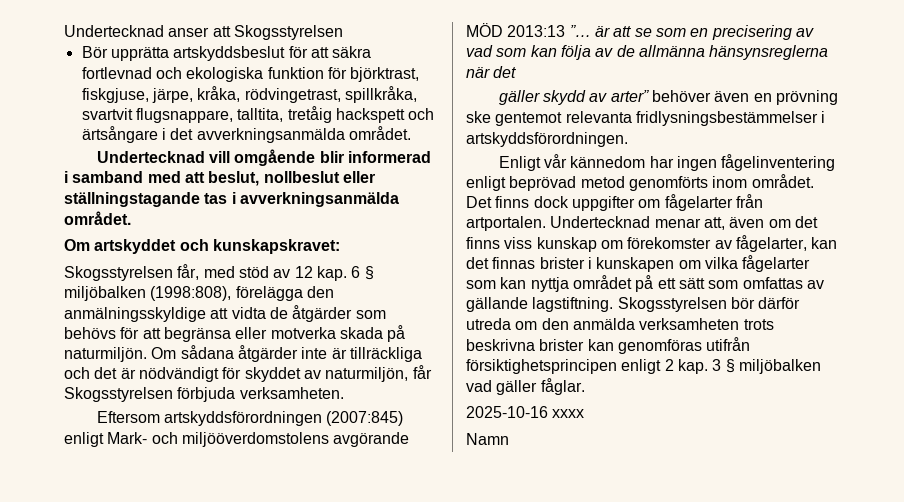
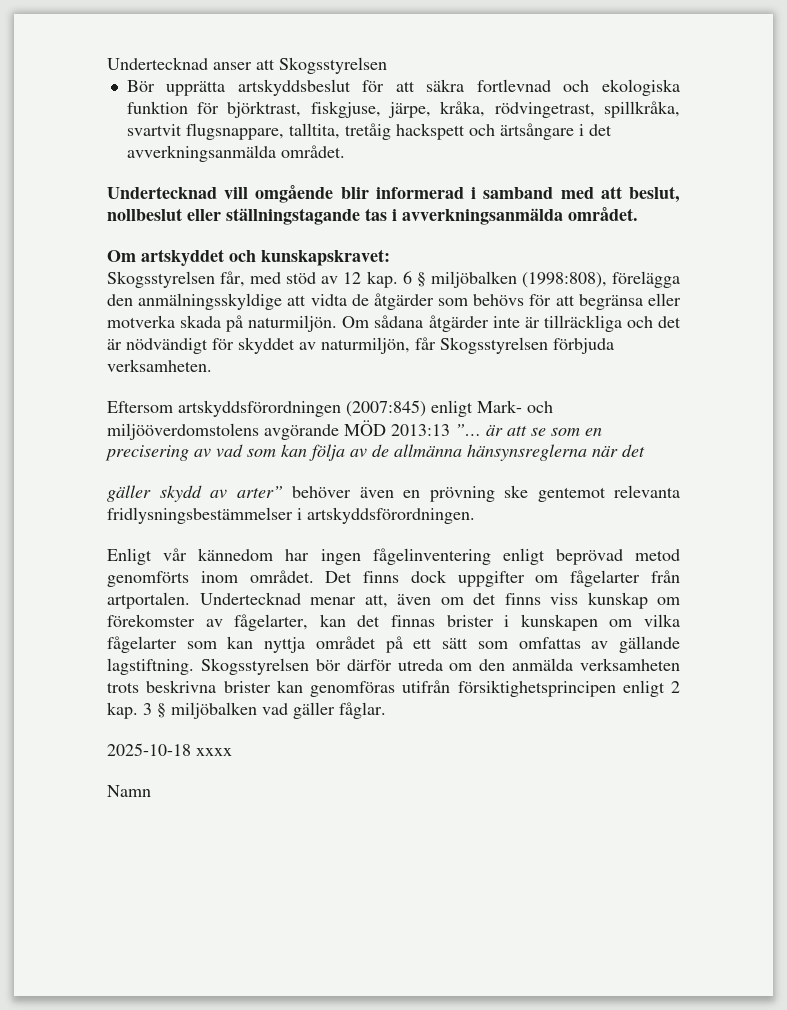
[466,406,548,418] 2025-10-16 -> [107,743,191,756] 2025-10-18

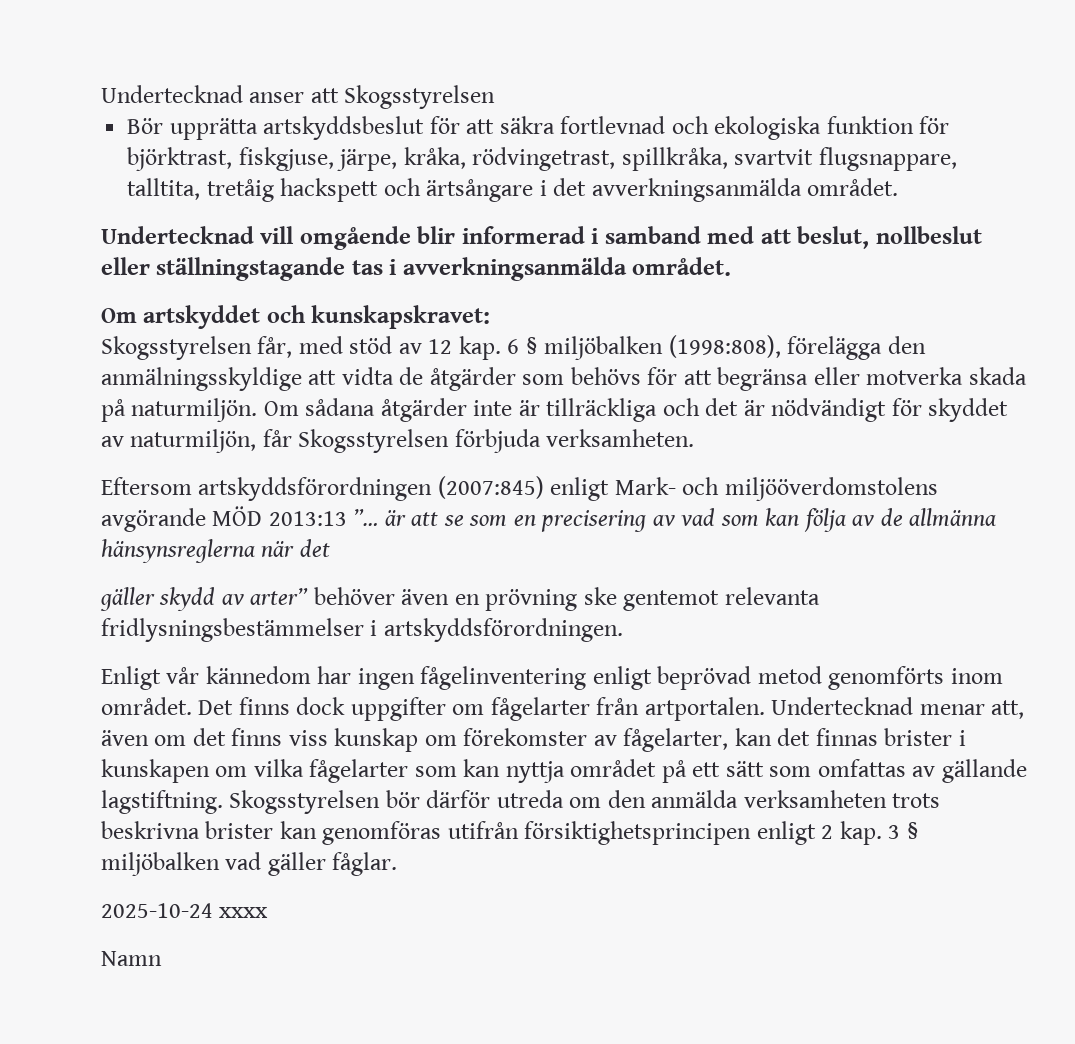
[107,743,191,756] 2025-10-18 -> [101,903,213,918] 2025-10-24

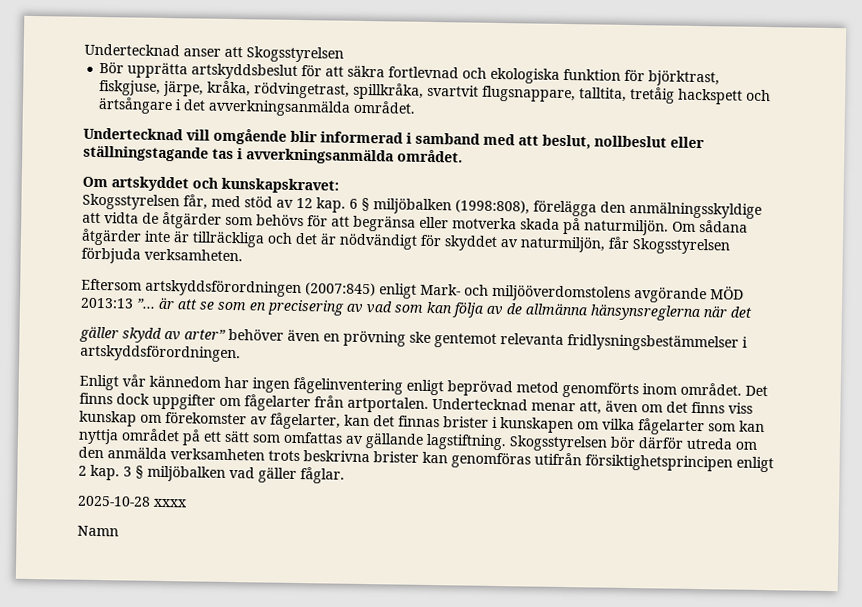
[101,903,213,918] 2025-10-24 -> [77,495,151,507] 2025-10-28

